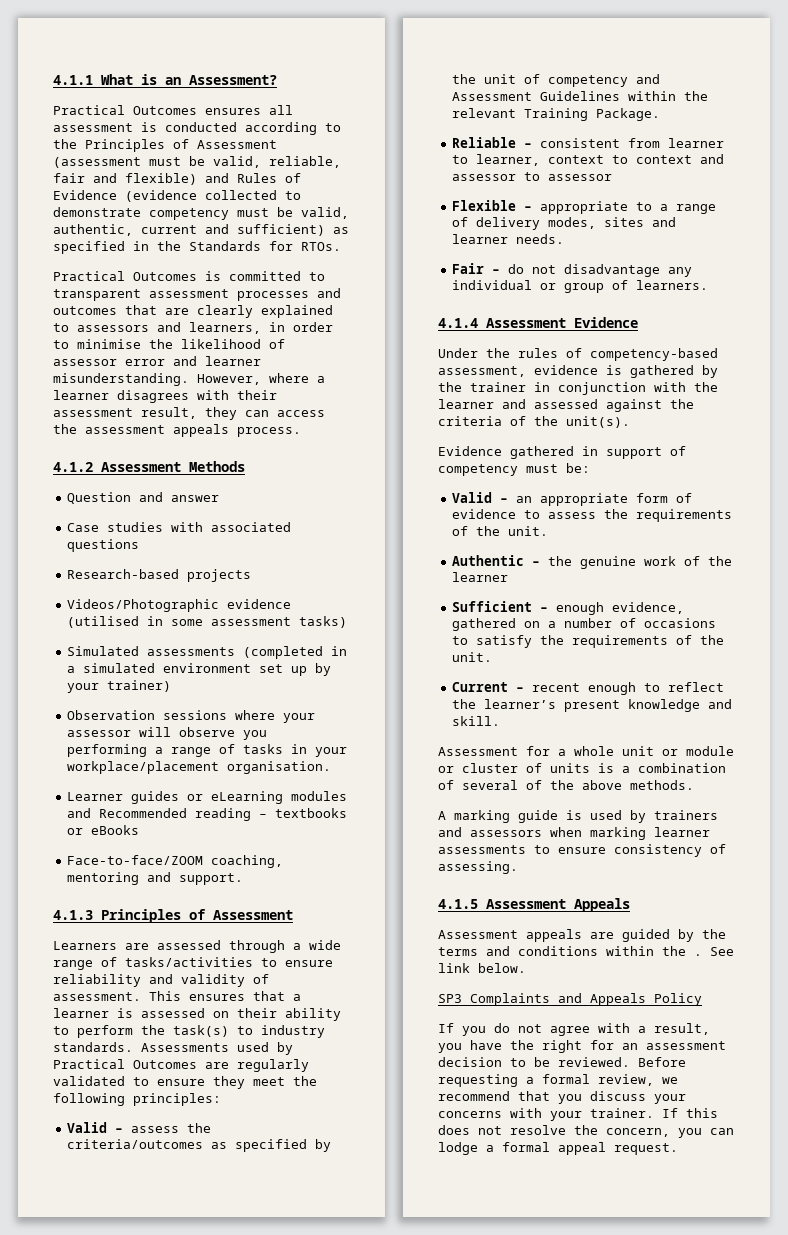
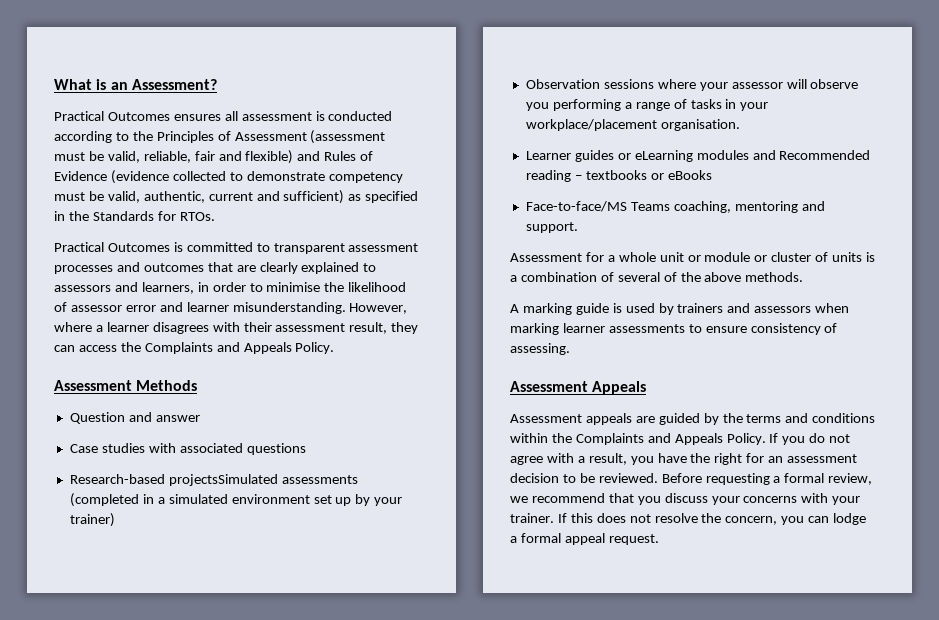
[53,75,93,85] 4.1.1 -> (54, 84) none
[85,424,301,437] [53,462,93,472] assessment appeals process. // 4.1.2 -> [144,342,335,354] Complaints and Appeals Policy. //
[187,569,252,582] [67,599,292,612] [67,616,348,628] [67,646,140,656] projects // Videos/Photographic evidence (utilised in some assessment tasks) // Simulated -> [168,474,278,486] projectsSimulated
[67,855,204,865] Face-to-face/ZOOM -> [525,201,670,212] Face-to-face/MS Teams
[53,909,293,923] [53,940,341,953] [53,957,333,970] [53,974,269,987] [53,991,301,1001] [53,1008,341,1021] [53,1025,325,1038] [53,1042,293,1055] [53,1059,309,1072] [53,1076,317,1089] [53,1093,221,1106] [67,1122,212,1133] [67,1139,332,1152] [452,74,661,87] [452,91,709,101] [452,108,661,121] [452,137,725,148] [452,154,725,166] [452,172,613,181] [452,200,717,214] [452,217,677,230] [452,234,565,244] [452,263,693,277] [452,280,709,293] [438,317,638,328] [438,348,718,361] [438,365,718,378] [438,382,718,395] [438,399,694,412] [438,416,630,428] [438,446,686,459] [438,463,590,476] [452,492,693,506] [452,509,733,522] [452,526,549,536] [452,555,733,569] [452,572,509,582] [452,601,685,615] [452,618,717,631] [452,635,725,648] [452,652,493,662] [452,682,725,695] [452,699,733,712] [452,716,501,726] // 4.1.3 Principles of Assessment // Learners are assessed through a wide range of tasks/activities to ensure reliability and validity of assessment. This ensures that a learner is assessed on their ability to perform the task(s) to industry standards. Assessments used by Practical Outcomes are regularly validated to ensure they meet the following principles: // Valid – assess the criteria/outcomes as specified by the unit of competency and Assessment Guidelines within the relevant Training Package. // Reliable – consistent from learner to learner, context to context and assessor to assessor // Flexible – appropriate to a range of delivery modes, sites and learner needs. // Fair – do not disadvantage any individual or group of learners. // 4.1.4 Assessment Evidence // Under the rules of competency-based assessment, evidence is gathered by the trainer in conjunction with the learner and assessed against the criteria of the unit(s). // Evidence gathered in support of competency must be: // Valid – an appropriate form of evidence to assess the requirements of the unit. // Authentic – the genuine work of the learner // Sufficient – enough evidence, gathered on a number of occasions to satisfy the requirements of the unit. // Current – recent enough to reflect the learner’s present knowledge and skill. -> (578, 227) none
[438,899,478,909] 4.1.5 -> (570, 349) none
[694,947,734,956] [438,963,526,973] [438,993,702,1006] . See link below. // SP3 Complaints and Appeals Policy // -> [575,433,766,445] Complaints and Appeals Policy.

